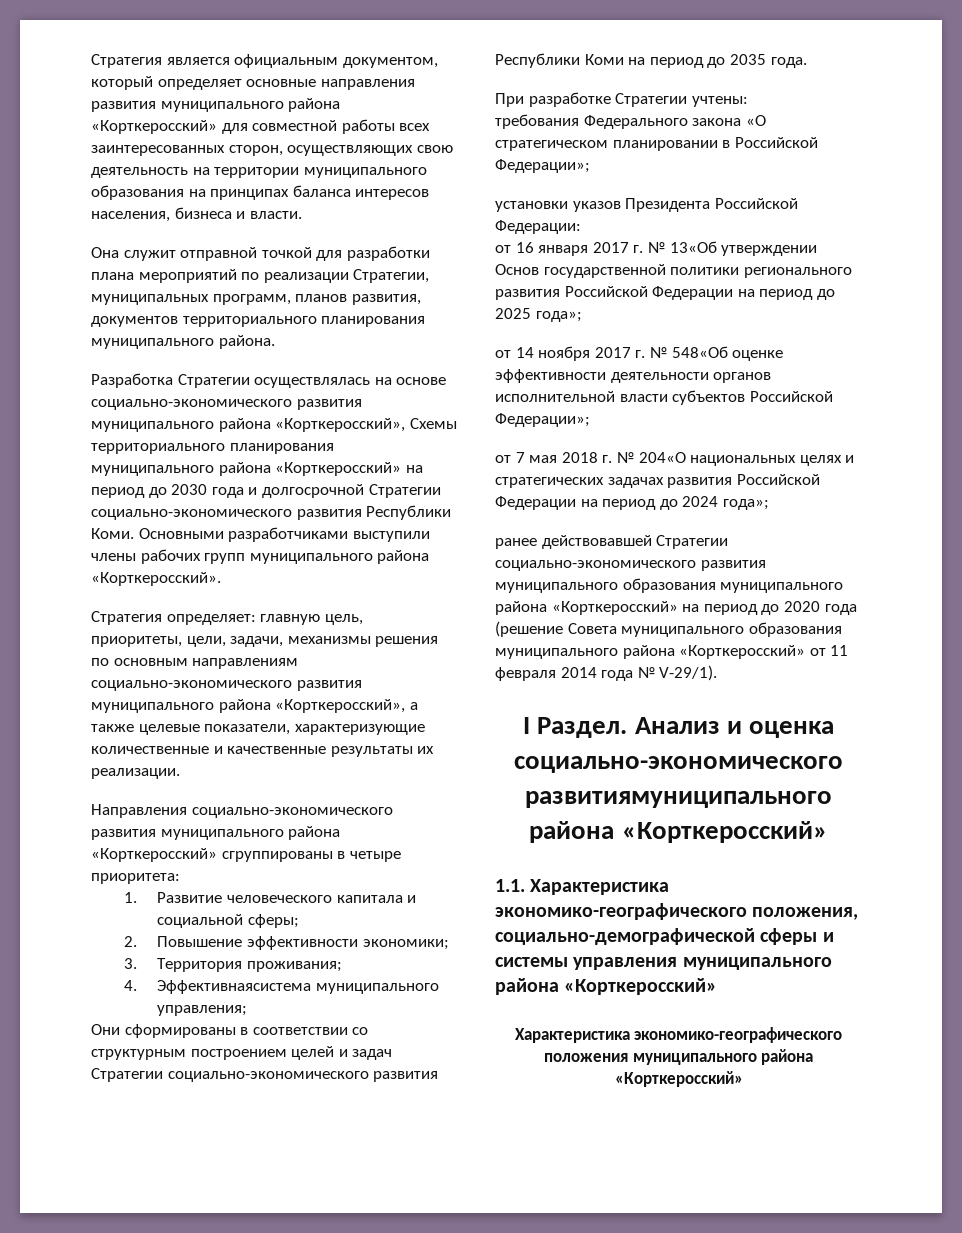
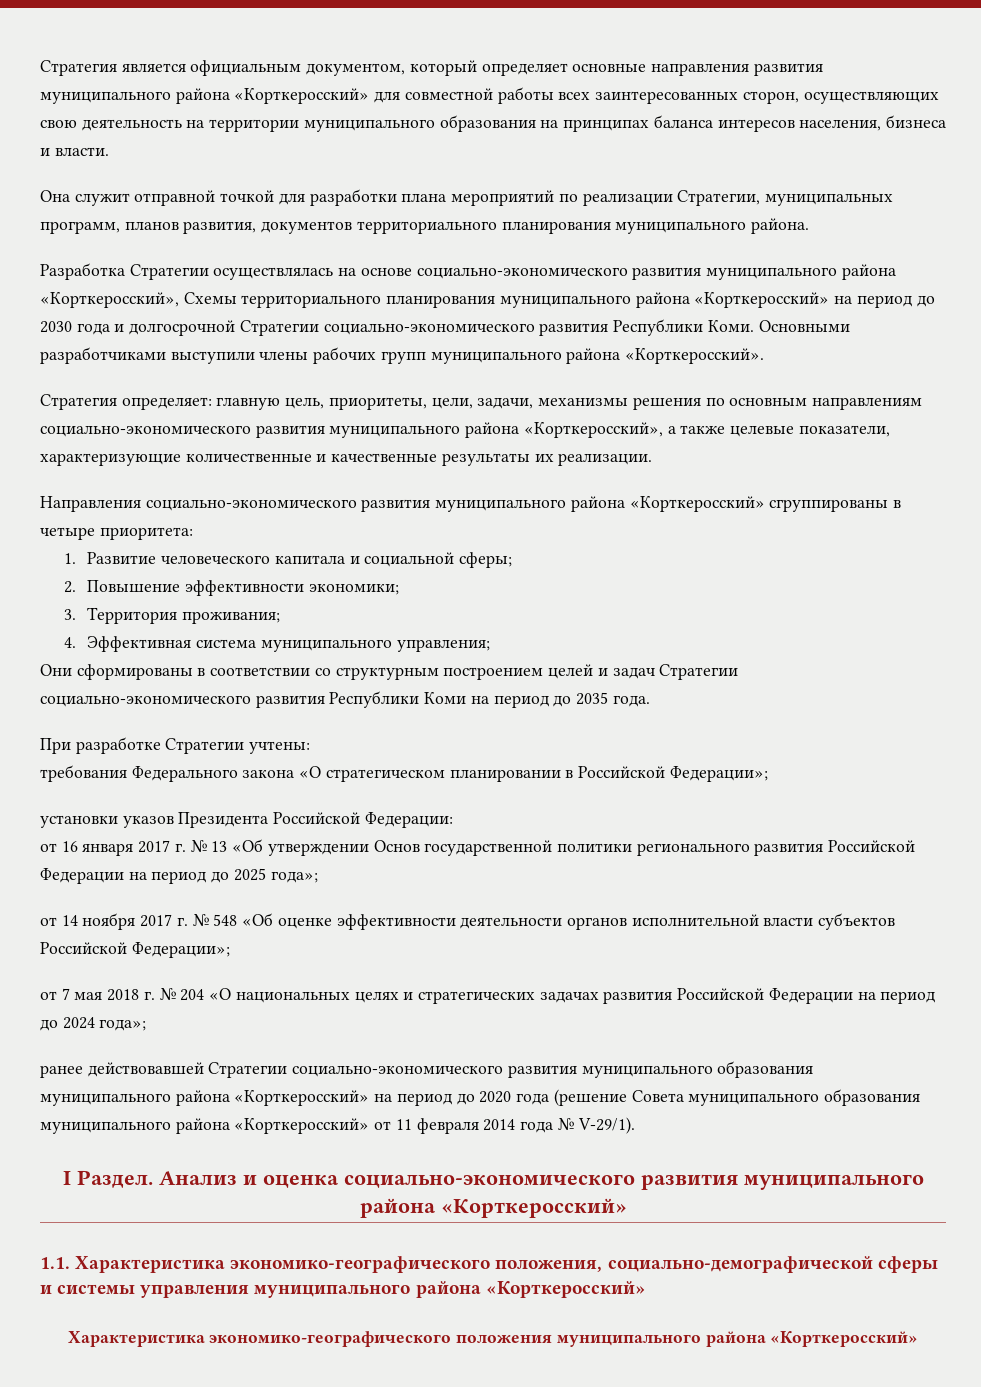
[157,980,312,994] Эффективнаясистема -> [87,636,257,652] Эффективная система
[669,241,717,253] 13«Об -> [211,839,264,852] 13 «Об
[671,346,728,358] 548«Об -> [213,913,274,926] 548 «Об
[638,452,686,463] 204«О -> [180,988,232,1001] 204 «О
[525,791,832,808] развитиямуниципального -> [640,1174,924,1190] развития муниципального

